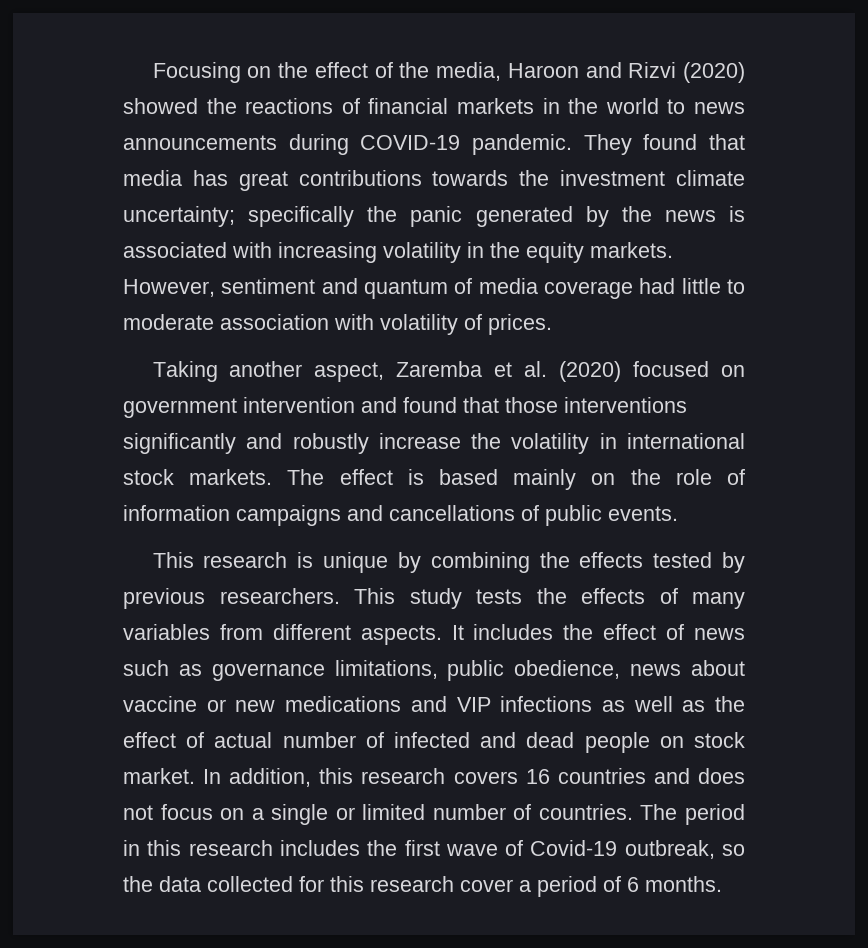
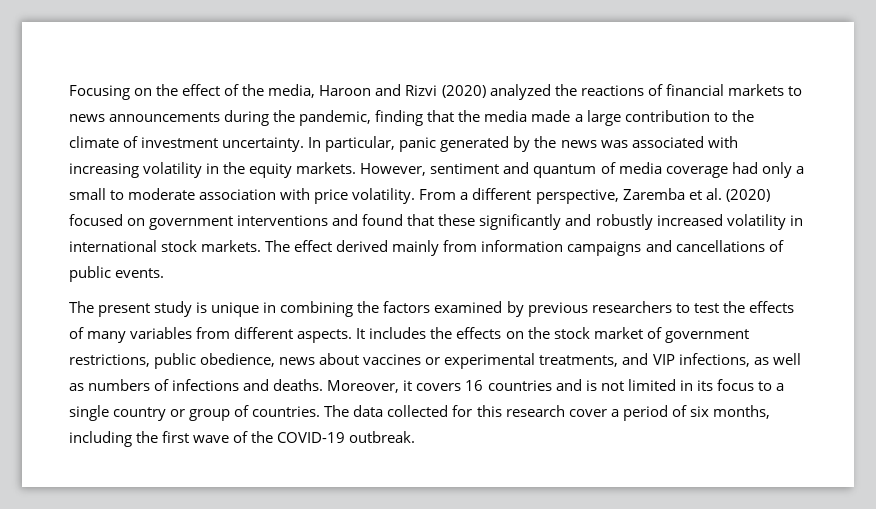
[123,98,198,114] showed -> [489,84,551,100] analyzed
[542,98,659,114] in the world -> (784, 90) none
[360,134,745,155] [123,170,745,191] [123,206,398,227] COVID-19 pandemic. They found that media has great contributions towards the investment climate uncertainty; specifically the -> [273,110,754,126] [69,136,396,152] the pandemic, finding that the media made a large contribution to the climate of investment uncertainty. In particular,
[729,206,745,222] is -> [600,140,628,148] was
[681,278,721,294] little -> [761,162,804,178] [69,188,106,200] only a small
[380,314,552,335] [152,361,385,382] volatility of prices. // Taking another aspect, -> [314,188,619,204] price volatility. From a different perspective,
[243,397,355,413] intervention -> [237,215,329,226] interventions
[505,397,687,413] those interventions -> [438,214,476,226] these
[378,433,502,449] increase the -> [656,214,723,226] increased
[407,469,745,490] is based mainly on the role of -> [336,240,478,256] derived mainly from
[152,552,288,568] This research -> [69,301,193,317] The present study
[397,552,421,573] by -> [263,302,277,313] in
[579,552,745,573] [123,588,522,609] effects tested by previous researchers. This study tests -> [383,301,719,317] factors examined by previous researchers to test
[603,624,746,640] [123,660,745,681] [123,696,402,712] effect of news such as governance limitations, public obedience, news about vaccine or new medications -> [456,327,749,343] [69,353,619,369] effects on the stock market of government restrictions, public obedience, news about vaccines or experimental treatments,
[500,696,593,712] infections -> [678,353,750,367] infections,
[715,696,745,712] [123,732,745,753] [123,768,745,787] [123,804,745,825] [123,840,745,859] [123,876,153,892] the effect of actual number of infected and dead people on stock market. In addition, this research covers 16 countries and does not focus on a single or limited number of countries. The period in this research includes the first wave of Covid-19 outbreak, so the -> [88,379,784,393] [69,405,350,421] numbers of infections and deaths. Moreover, it covers 16 countries and is not limited in its focus to a single country or group of countries. The
[627,876,722,892] 6 months. -> [689,405,770,419] [69,431,416,447] six months, including the first wave of the COVID-19 outbreak.

